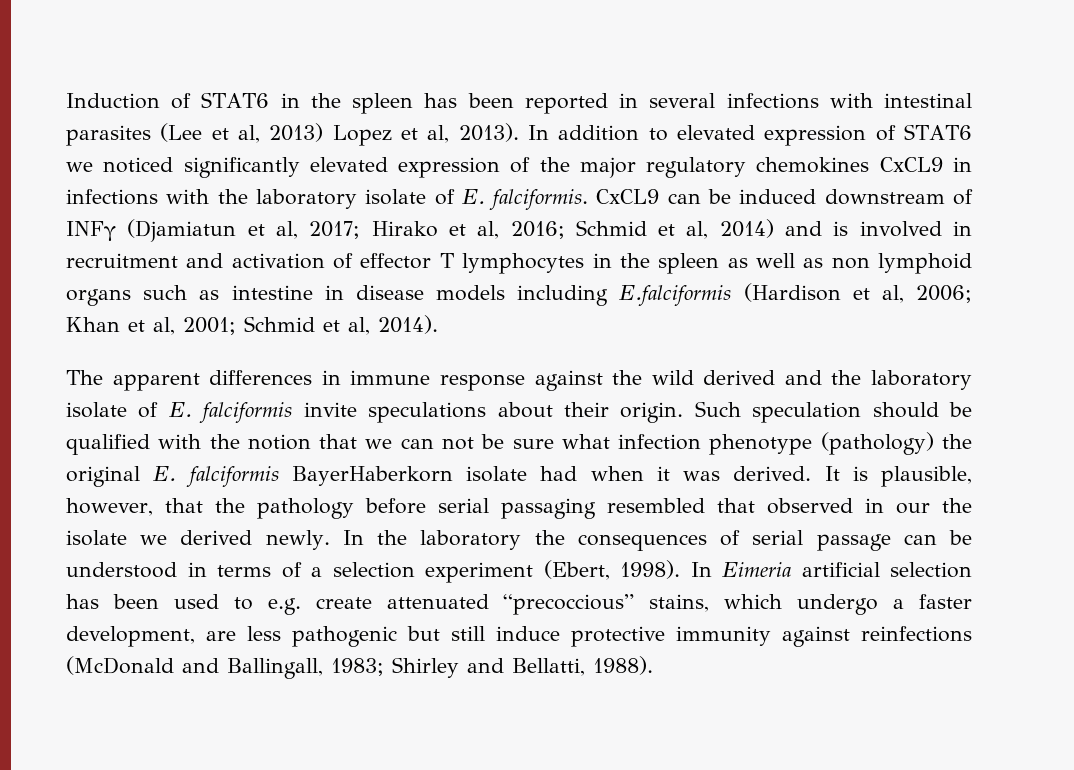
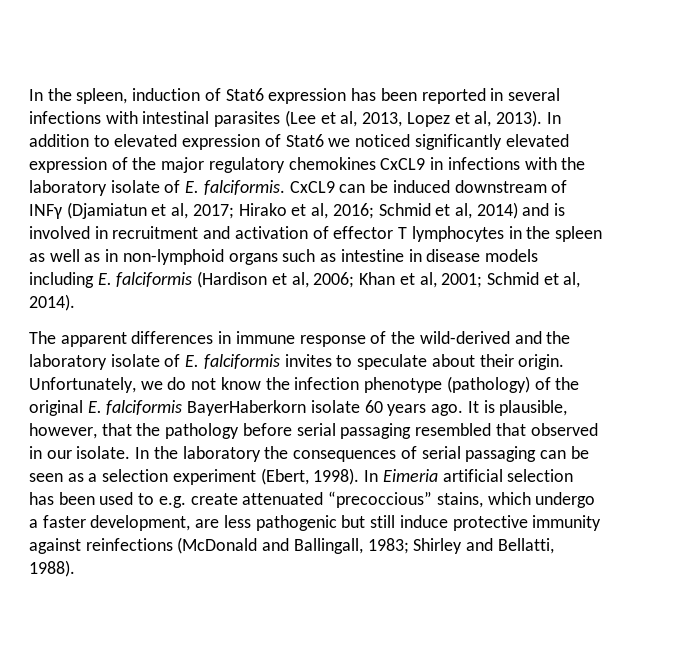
[66,92,414,114] Induction of STAT6 in the spleen -> [29,88,347,104] In the spleen, induction of Stat6 expression
[269,123,324,142] 2013) -> [362,112,403,127] 2013,
[904,124,973,140] STAT6 -> [285,134,324,147] Stat6
[831,253,973,274] non lymphoid -> [105,249,224,265] in non-lymphoid
[619,285,732,306] E.falciformis -> [97,272,193,287] E. falciformis
[534,370,776,391] against the wild derived -> [370,331,510,344] of the wild-derived
[303,401,972,423] [66,434,610,455] invite speculations about their origin. Such speculation should be qualified with the notion that we can not be sure what -> [284,354,565,370] [29,377,290,393] invites to speculate about their origin. Unfortunately, we do not know the
(934, 443) none -> [534,377,551,390] of
[540,466,812,481] had when it was derived. -> [364,400,464,416] 60 years ago.
[942,498,973,513] [66,530,330,550] the isolate we derived newly. -> [76,446,131,459] isolate.
[816,530,973,551] [66,562,302,578] passage can be understood in terms of -> [465,446,589,462] [29,473,84,482] passaging can be seen as

